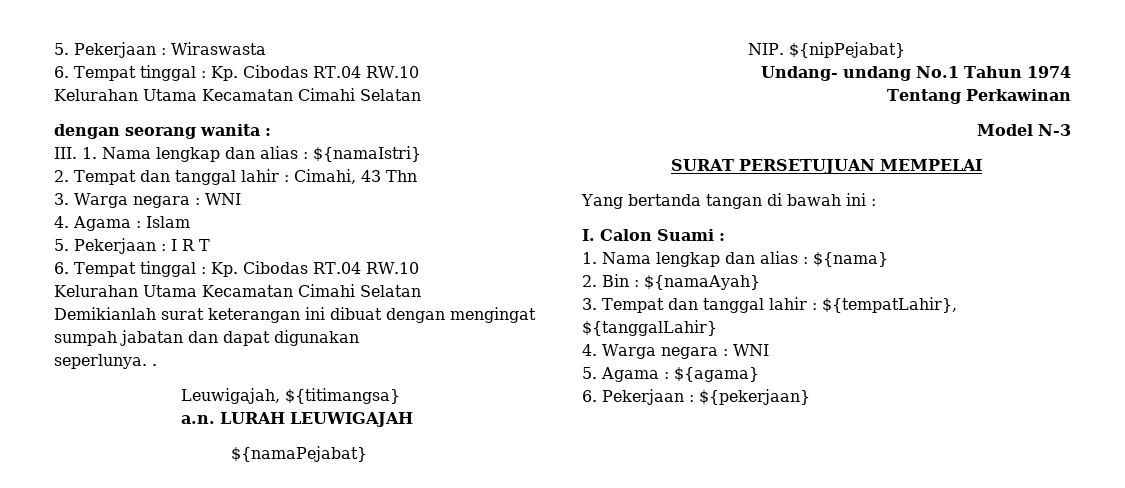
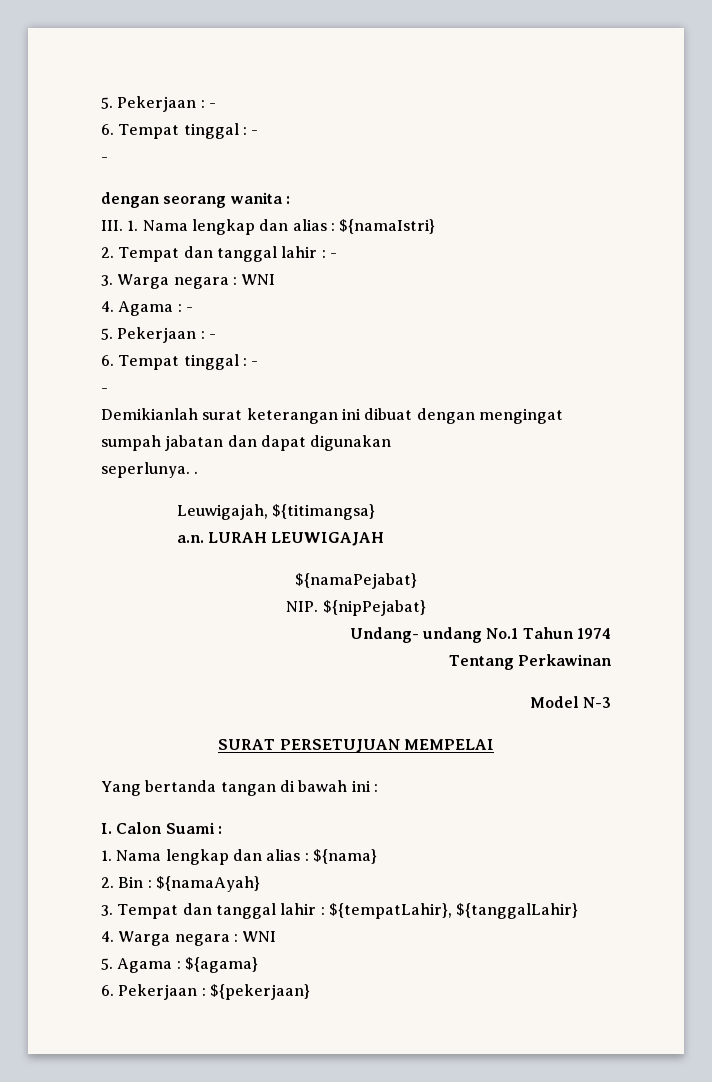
[54,42,266,58] [54,65,419,81] [54,88,421,101] 5. Pekerjaan : Wiraswasta // 6. Tempat tinggal : Kp. Cibodas RT.04 RW.10 // Kelurahan Utama Kecamatan Cimahi Selatan -> [101,96,216,112] [101,123,259,139] [101,157,108,162] 5. Pekerjaan : - // 6. Tempat tinggal : - // -
[293,169,417,184] Cimahi, 43 Thn -> [329,253,337,258] -
[146,216,190,228] [54,238,210,254] [54,261,419,277] [54,284,421,297] Islam // 5. Pekerjaan : I R T // 6. Tempat tinggal : Kp. Cibodas RT.04 RW.10 // Kelurahan Utama Kecamatan Cimahi Selatan -> [185,307,193,312] [101,327,216,343] [101,354,259,370] [101,388,108,393] - // 5. Pekerjaan : - // 6. Tempat tinggal : - // -

